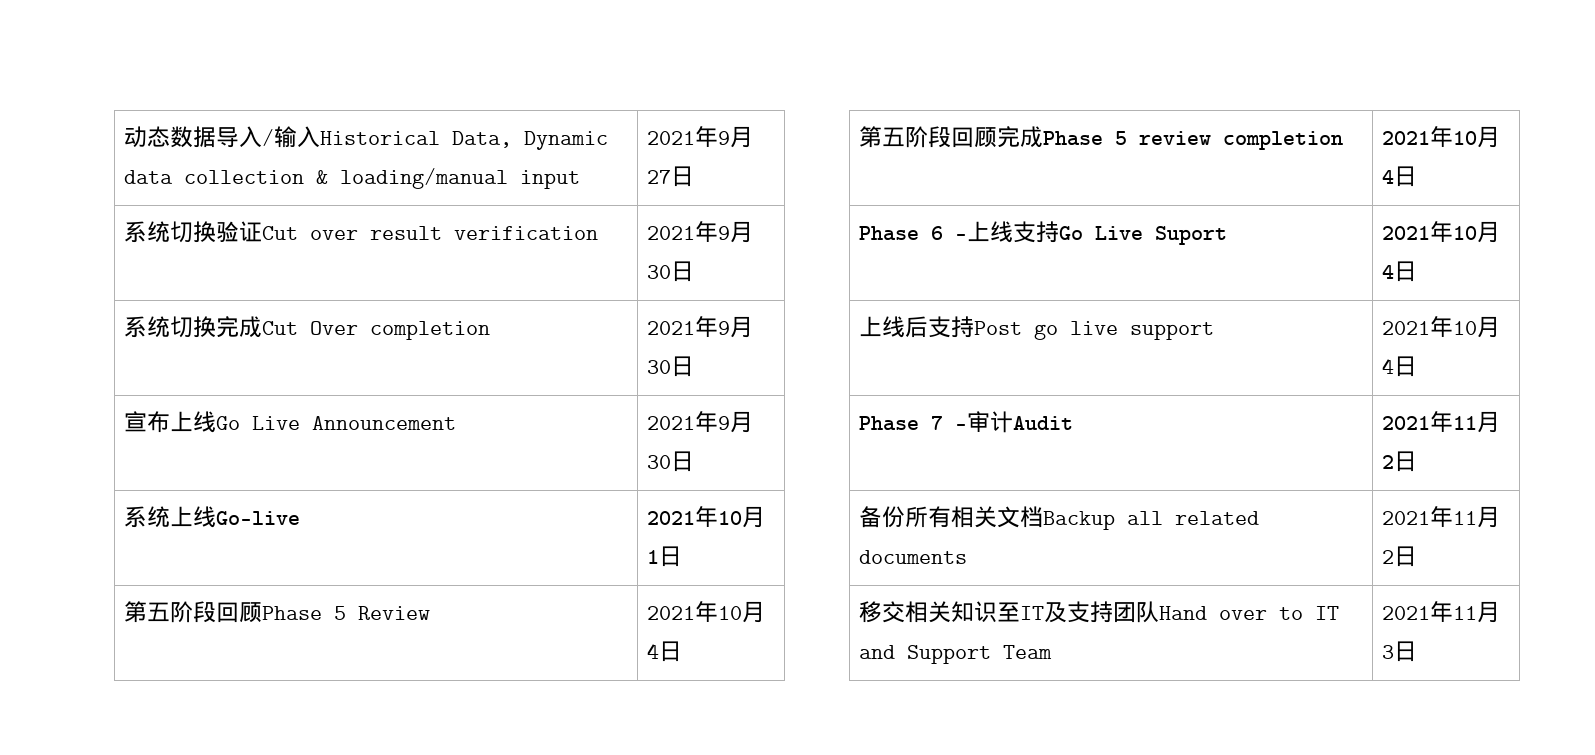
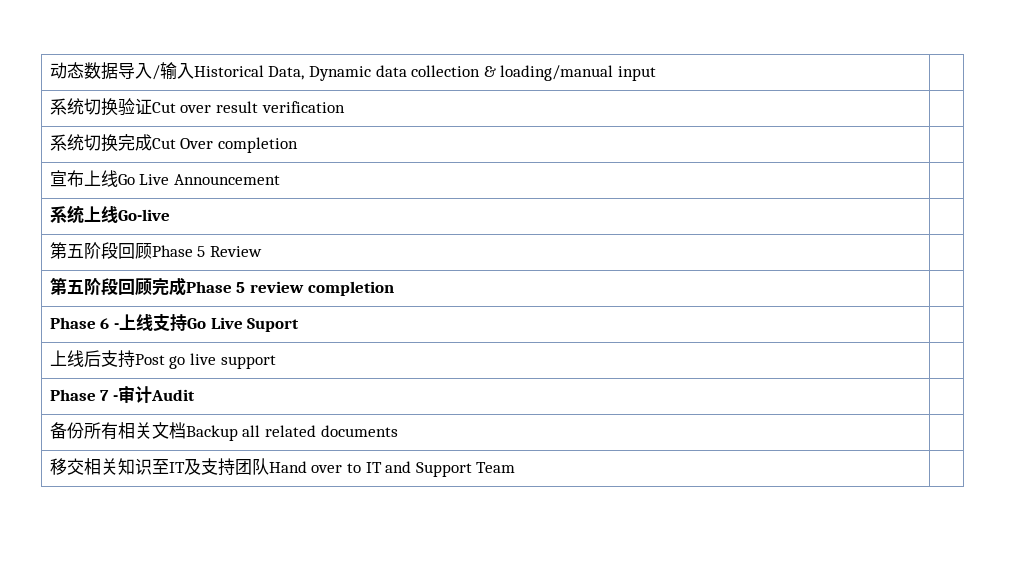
[647,126,754,148] [647,166,695,187] 2021年9月27日 -> (656, 73) none
[647,221,754,243] [647,261,695,282] 2021年9月30日 -> (345, 107) none
[647,316,754,338] [647,356,695,377] 2021年9月30日 -> (298, 145) none
[647,411,754,433] [647,451,695,472] 2021年9月30日 -> (280, 179) none
[647,506,766,528] [647,546,683,567] 2021年10月1日 -> (170, 215) none
[647,601,766,623] [647,641,683,662] 2021年10月4日 -> (262, 251) none
[1382,126,1501,148] [1382,166,1418,187] 2021年10月4日 -> (394, 288) none
[1382,221,1501,243] [1382,261,1418,282] 2021年10月4日 -> (300, 325) none
[1382,316,1501,338] [1382,356,1418,377] 2021年10月4日 -> (276, 362) none
[1382,411,1501,433] [1382,451,1418,472] 2021年11月2日 -> (195, 395) none
[1382,506,1501,528] [1382,546,1418,567] 2021年11月2日 -> (398, 431) none
[1382,601,1501,623] [1382,641,1418,662] 2021年11月3日 -> (516, 467) none

